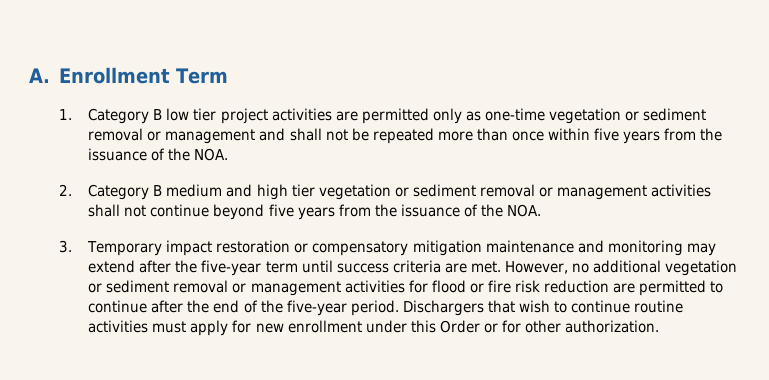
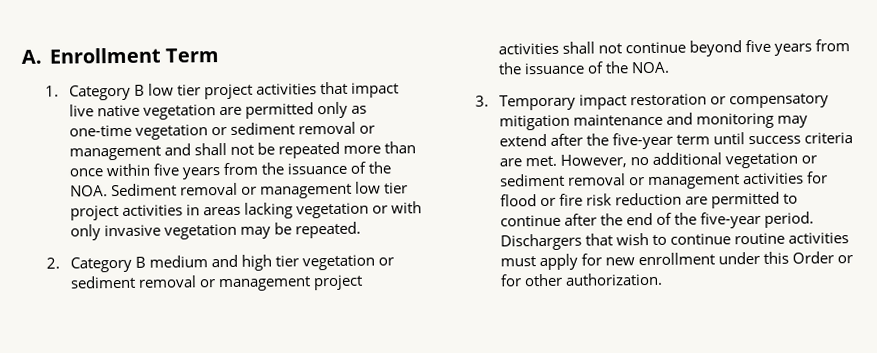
(332, 114) none -> [319,81,400,98] [68,104,216,120] that impact live native vegetation
(229, 154) none -> [110,181,408,199] [69,201,423,221] [69,221,361,241] Sediment removal or management low tier project activities in areas lacking vegetation or with only invasive vegetation may be repeated.
(647, 192) none -> [312,274,363,291] project

